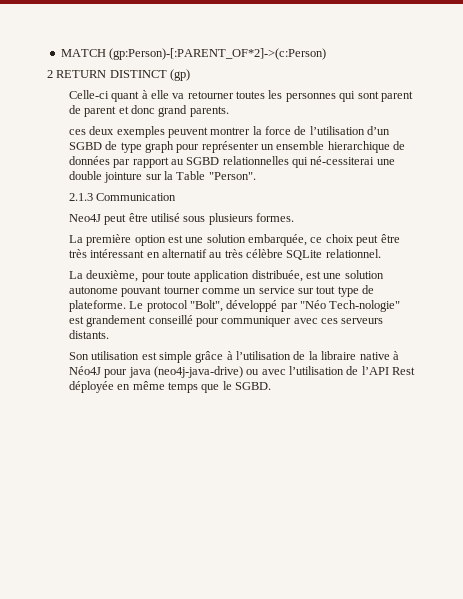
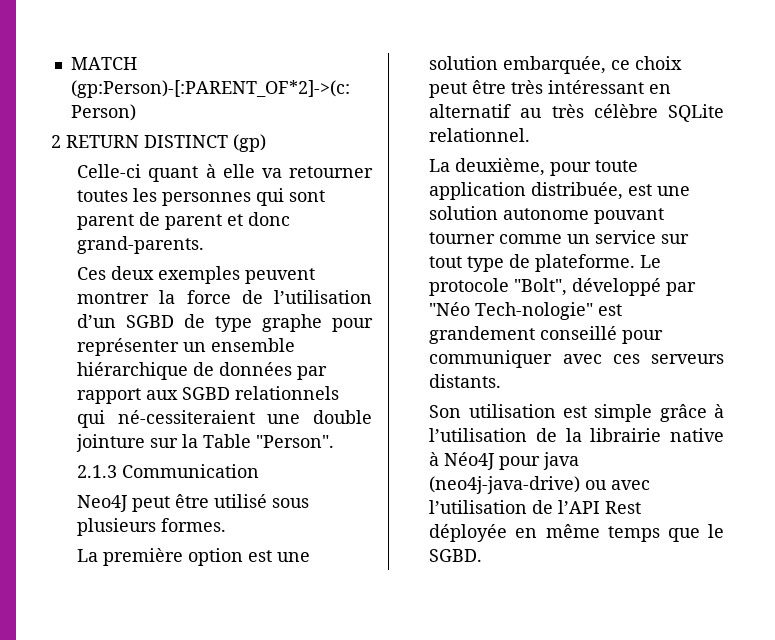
[158,105,229,117] [68,129,86,135] grand parents. // ces -> [77,236,205,254] [77,267,107,280] grand-parents. // Ces
[144,141,174,153] graph -> [262,314,323,332] graphe
[327,141,390,153] hierarchique -> [77,362,189,380] hiérarchique
[170,156,375,168] au SGBD relationnelles qui né-cessiterai -> [146,386,340,400] [77,410,255,428] aux SGBD relationnels qui né-cessiteraient
[146,300,188,312] protocol -> [429,278,510,296] protocole
[321,351,357,360] libraire -> [590,428,662,442] librairie

